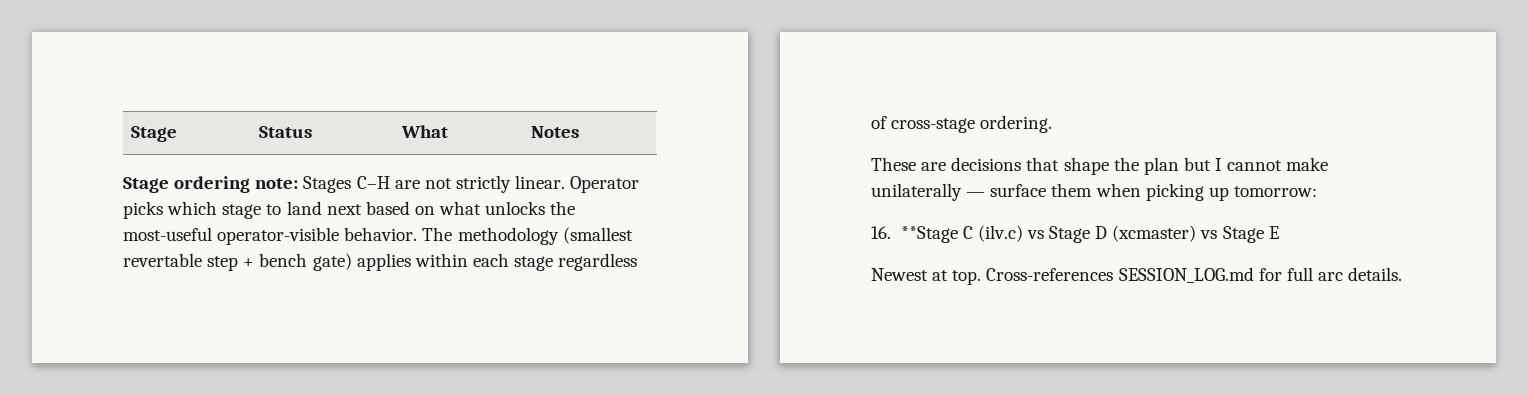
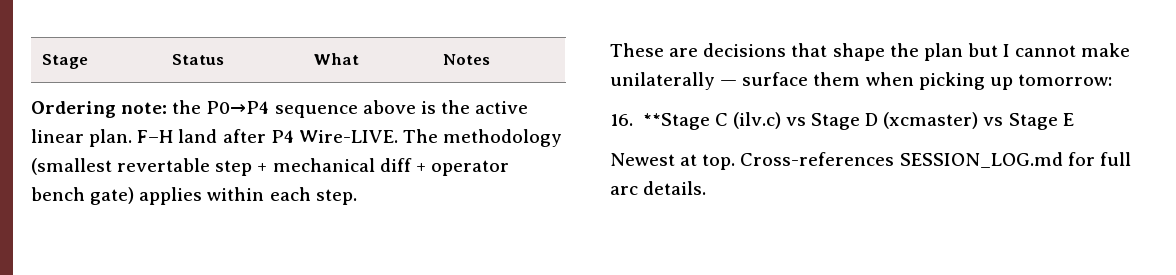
[123,175,640,193] [123,201,576,219] [123,227,418,245] Stage ordering note: Stages C–H are not strictly linear. Operator picks which stage to land next based on what unlocks the most-useful operator-visible behavior. -> [31,100,529,118] [31,129,398,147] Ordering note: the P0→P4 sequence above is the active linear plan. F–H land after P4 Wire-LIVE.
(255, 262) none -> [272,158,509,176] mechanical diff + operator
[514,253,638,271] [871,115,1053,133] stage regardless of cross-stage ordering. -> [315,189,357,205] step.

